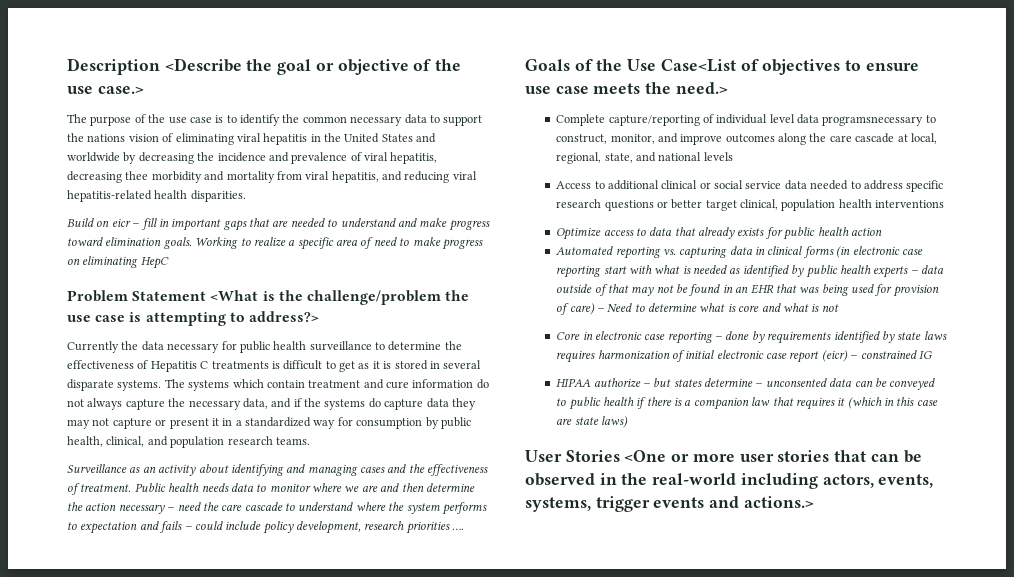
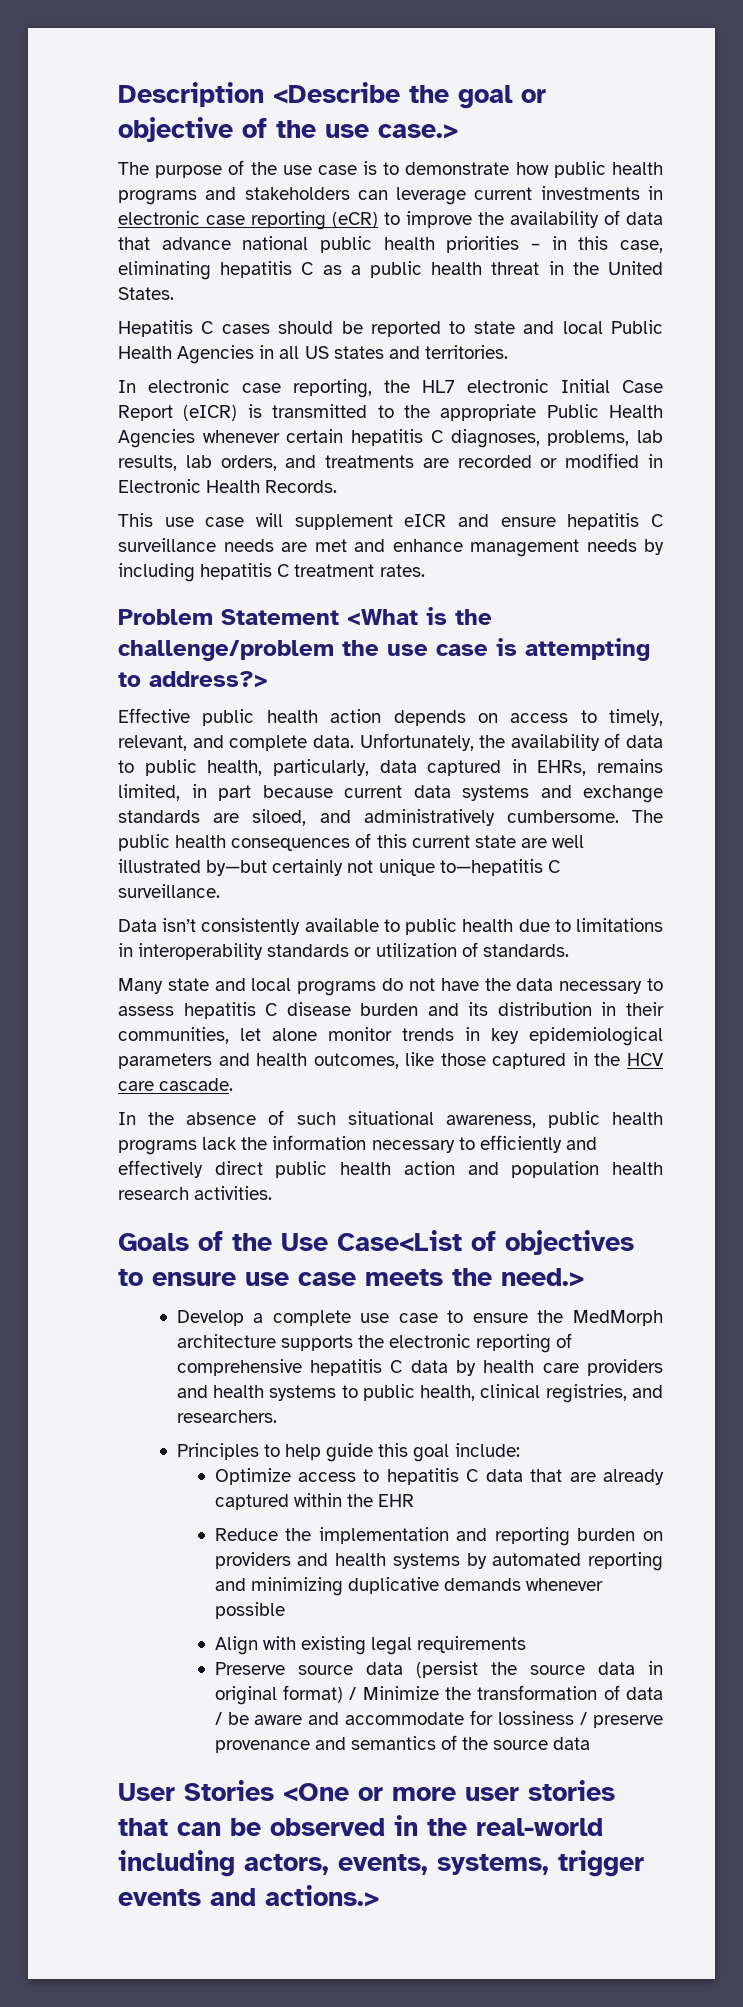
[240,114,483,126] [67,133,437,145] [67,152,438,164] [67,171,477,183] [67,190,246,202] [67,218,490,231] [67,237,483,250] [67,256,169,269] identify the common necessary data to support the nations vision of eliminating viral hepatitis in the United States and worldwide by decreasing the incidence and prevalence of viral hepatitis, decreasing thee morbidity and mortality from viral hepatitis, and reducing viral hepatitis-related health disparities. // Build on eicr – fill in important gaps that are needed to understand and make progress toward elimination goals. Working to realize a specific area of need to make progress on eliminating HepC -> [405,161,663,178] [118,186,664,205] [118,210,663,230] [118,236,663,253] [118,261,663,280] [118,287,174,300] [118,320,663,337] [118,345,508,364] [118,379,663,398] [118,404,663,421] [118,429,663,448] [118,453,663,471] [118,479,338,493] [118,513,663,530] [118,538,664,557] [118,563,425,582] demonstrate how public health programs and stakeholders can leverage current investments in electronic case reporting (eCR) to improve the availability of data that advance national public health priorities – in this case, eliminating hepatitis C as a public health threat in the United States. // Hepatitis C cases should be reported to state and local Public Health Agencies in all US states and territories. // In electronic case reporting, the HL7 electronic Initial Case Report (eICR) is transmitted to the appropriate Public Health Agencies whenever certain hepatitis C diagnoses, problems, lab results, lab orders, and treatments are recorded or modified in Electronic Health Records. // This use case will supplement eICR and ensure hepatitis C surveillance needs are met and enhance management needs by including hepatitis C treatment rates.
[67,341,462,353] [67,360,482,372] [67,379,489,391] [67,398,476,410] [67,417,471,429] [67,436,310,448] [67,464,489,476] [67,483,475,495] [67,502,487,515] [67,521,465,534] Currently the data necessary for public health surveillance to determine the effectiveness of Hepatitis C treatments is difficult to get as it is stored in several disparate systems. The systems which contain treatment and cure information do not always capture the necessary data, and if the systems do capture data they may not capture or present it in a standardized way for consumption by public health, clinical, and population research teams. // Surveillance as an activity about identifying and managing cases and the effectiveness of treatment. Public health needs data to monitor where we are and then determine the action necessary – need the care cascade to understand where the system performs to expectation and fails – could include policy development, research priorities …. -> [118,708,663,726] [118,733,663,751] [118,759,663,776] [118,784,663,803] [118,809,663,826] [118,833,585,851] [118,859,560,876] [118,884,220,898] [118,918,663,935] [118,942,569,960] [118,978,663,996] [118,1002,664,1019] [118,1027,663,1046] [118,1052,663,1069] [118,1078,234,1091] [118,1110,663,1128] [118,1135,597,1155] [118,1160,663,1178] [118,1186,273,1200] Effective public health action depends on access to timely, relevant, and complete data. Unfortunately, the availability of data to public health, particularly, data captured in EHRs, remains limited, in part because current data systems and exchange standards are siloed, and administratively cumbersome. The public health consequences of this current state are well illustrated by—but certainly not unique to—hepatitis C surveillance. // Data isn’t consistently available to public health due to limitations in interoperability standards or utilization of standards. // Many state and local programs do not have the data necessary to assess hepatitis C disease burden and its distribution in their communities, let alone monitor trends in key epidemiological parameters and health outcomes, like those captured in the HCV care cascade. // In the absence of such situational awareness, public health programs lack the information necessary to efficiently and effectively direct public health action and population health research activities.
[556,114,936,126] [556,133,937,145] [556,152,733,164] [556,180,944,192] [556,199,945,211] [556,227,882,240] [556,246,923,259] [556,265,945,278] [556,284,939,297] [556,303,839,315] [556,331,947,344] [556,350,932,363] [556,378,936,390] [556,397,938,410] [556,416,628,428] Complete capture/reporting of individual level data programsnecessary to construct, monitor, and improve outcomes along the care cascade at local, regional, state, and national levels // Access to additional clinical or social service data needed to address specific research questions or better target clinical, population health interventions // Optimize access to data that already exists for public health action // Automated reporting vs. capturing data in clinical forms (in electronic case reporting start with what is needed as identified by public health experts – data outside of that may not be found in an EHR that was being used for provision of care) – Need to determine what is core and what is not // Core in electronic case reporting – done by requirements identified by state laws requires harmonization of initial electronic case report (eicr) – constrained IG // HIPAA authorize – but states determine – unconsented data can be conveyed to public health if there is a companion law that requires it (which in this case are state laws) -> [176,1310,663,1326] [176,1333,573,1353] [176,1359,664,1376] [176,1384,663,1403] [176,1410,277,1423] [176,1443,520,1462] [214,1468,664,1485] [214,1493,415,1510] [214,1527,663,1546] [214,1552,663,1571] [214,1577,604,1596] [214,1602,285,1619] [214,1636,527,1655] [214,1661,663,1678] [214,1685,663,1705] [214,1710,663,1728] [214,1735,591,1753] Develop a complete use case to ensure the MedMorph architecture supports the electronic reporting of comprehensive hepatitis C data by health care providers and health systems to public health, clinical registries, and researchers. // Principles to help guide this goal include: // Optimize access to hepatitis C data that are already captured within the EHR // Reduce the implementation and reporting burden on providers and health systems by automated reporting and minimizing duplicative demands whenever possible // Align with existing legal requirements // Preserve source data (persist the source data in original format) / Minimize the transformation of data / be aware and accommodate for lossiness / preserve provenance and semantics of the source data

